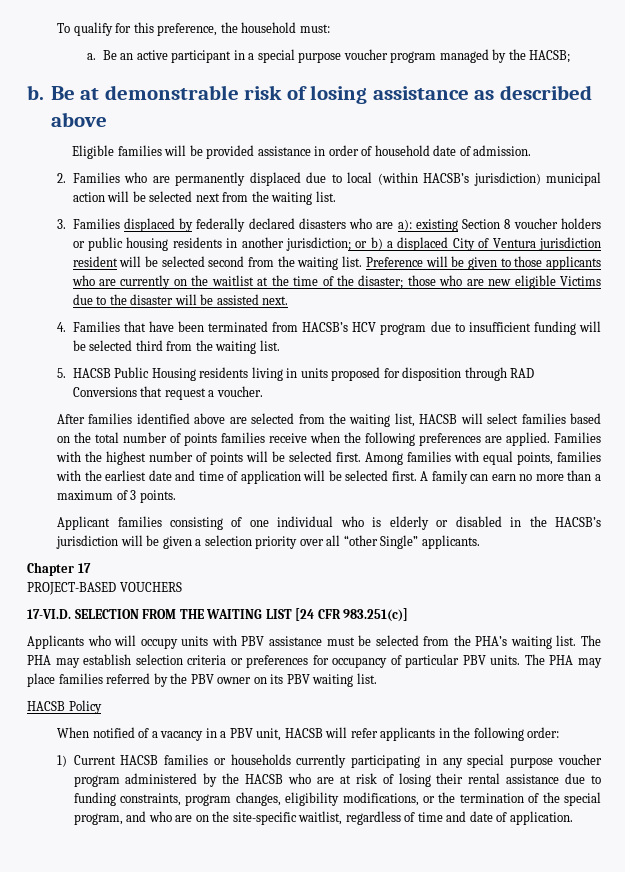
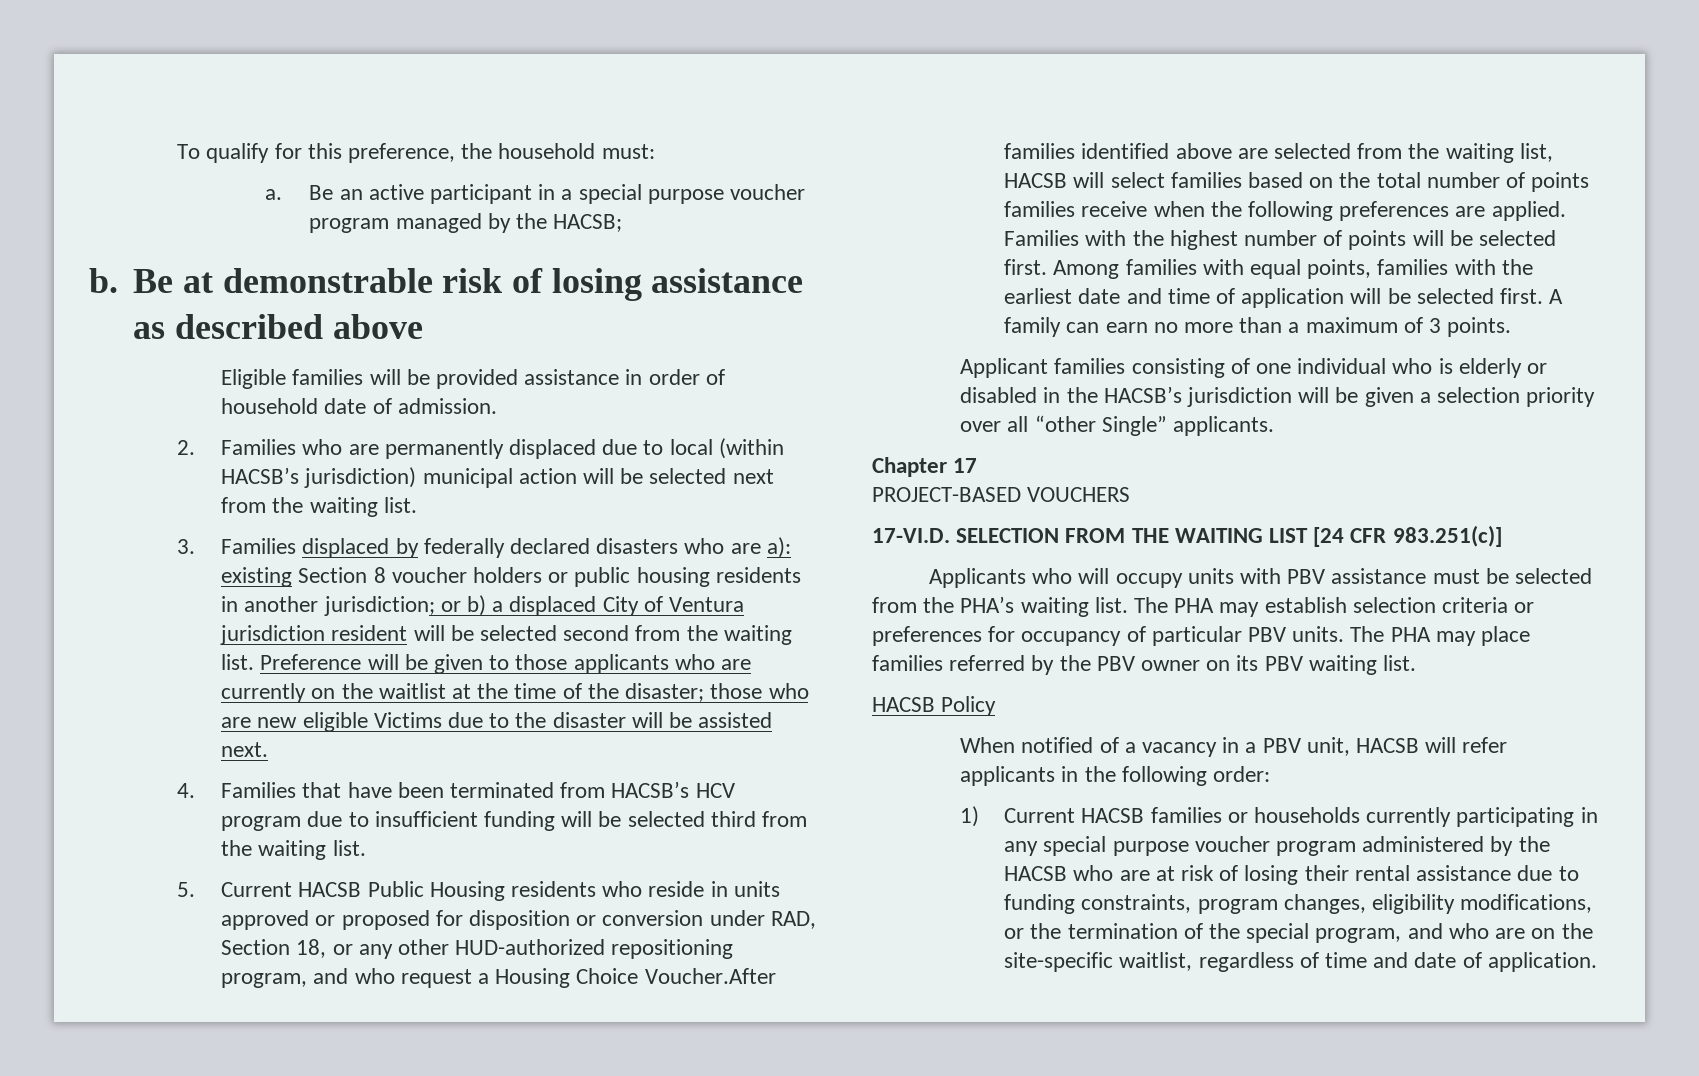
(67, 373) none -> [221,882,293,897] Current
[251,367,535,381] [72,386,263,400] [57,414,86,424] living in units proposed for disposition through RAD Conversions that request a voucher. // After -> [602,881,780,897] [221,910,816,930] [221,939,734,959] [221,968,776,988] who reside in units approved or proposed for disposition or conversion under RAD, Section 18, or any other HUD-authorized repositioning program, and who request a Housing Choice Voucher.After

